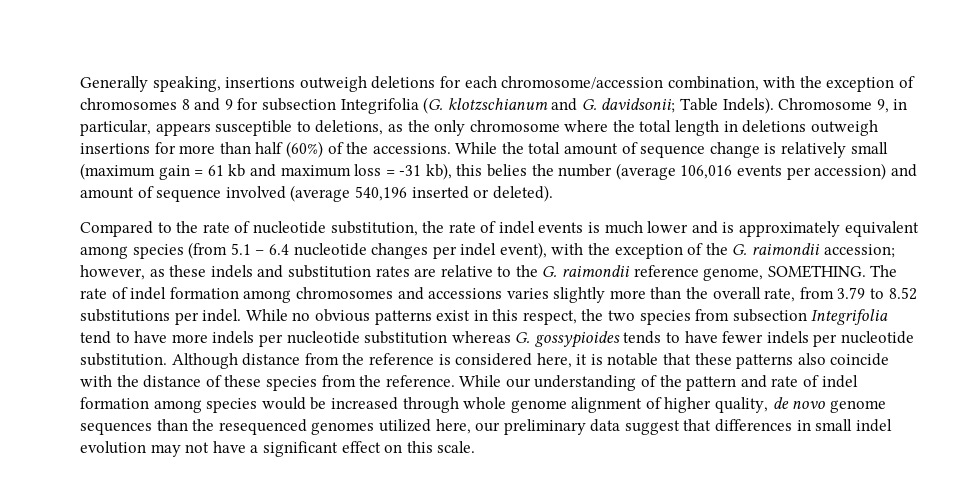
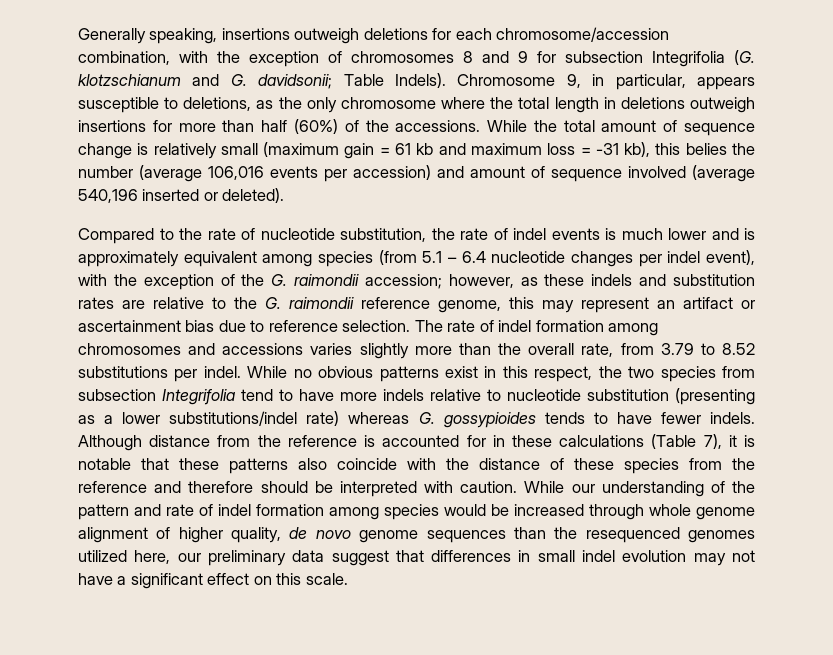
[767,265,866,278] SOMETHING. -> [509,297,755,313] [78,320,411,332] this may represent an artifact or ascertainment bias due to reference selection.
[258,331,448,347] per nucleotide substitution -> [430,388,755,405] [78,411,340,426] relative to nucleotide substitution (presenting as a lower substitutions/indel rate)
[766,331,915,347] [80,353,167,366] indels per nucleotide substitution. -> [710,412,756,424] indels.
[455,353,572,368] considered here, -> [382,434,722,449] accounted for in these calculations (Table 7),
[385,375,455,387] reference. -> [78,481,518,497] reference and therefore should be interpreted with caution.

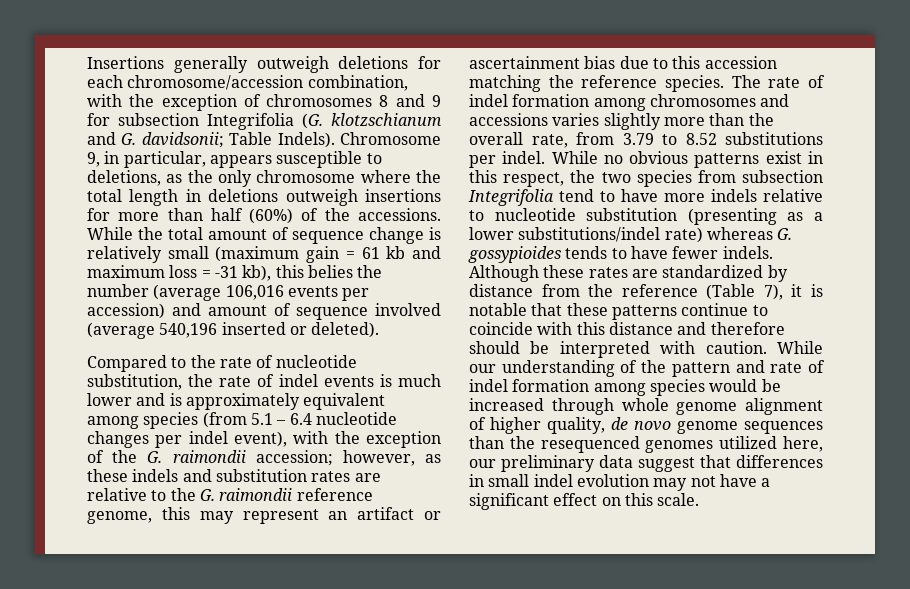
[78,28,290,44] Generally speaking, insertions -> [87,56,248,73] Insertions generally
[268,320,411,332] reference selection. -> [672,56,777,69] [469,75,724,92] this accession matching the reference species.
[149,435,645,447] distance from the reference is accounted for in these calculations -> [543,265,788,282] [469,284,698,297] these rates are standardized by distance from the reference
[298,458,755,474] [78,481,147,493] also coincide with the distance of these species from the reference -> [681,303,768,316] [469,322,673,335] continue to coincide with this distance

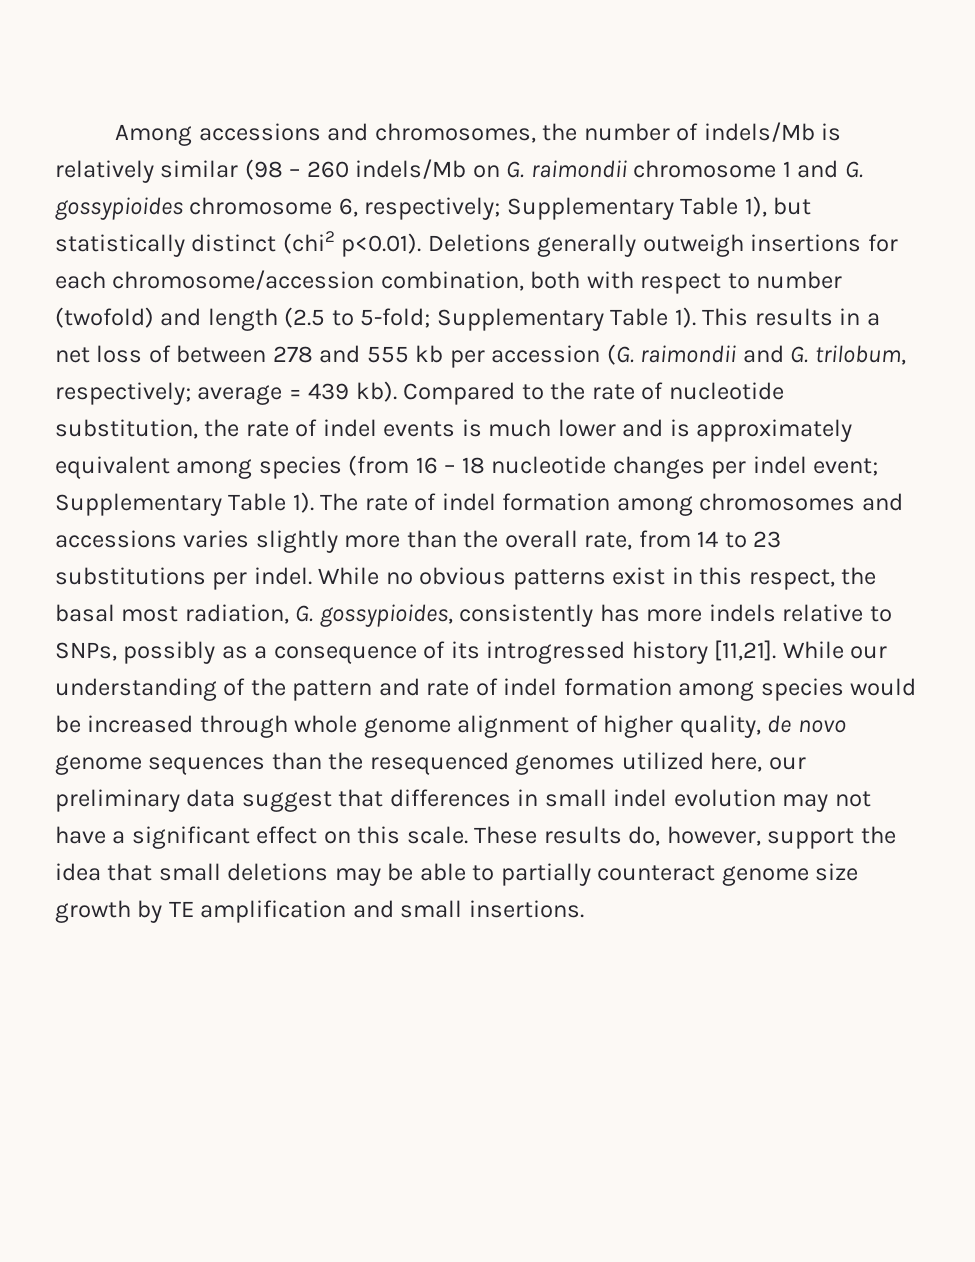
[87,56,164,69] Insertions -> [115,122,842,146] [55,159,863,183] [55,196,812,220] [55,231,531,257] Among accessions and chromosomes, the number of indels/Mb is relatively similar (98 – 260 indels/Mb on G. raimondii chromosome 1 and G. gossypioides chromosome 6, respectively; Supplementary Table 1), but statistically distinct (chi2 p<0.01). Deletions
[338,56,409,69] deletions -> [750,234,862,252] insertions
[87,94,441,111] [87,113,442,130] [87,132,441,148] [87,151,382,168] [87,170,441,187] [87,189,442,206] [87,208,441,224] [87,227,441,244] [87,246,441,263] [87,265,383,281] [87,284,370,301] [87,303,441,320] [87,322,380,339] with the exception of chromosomes 8 and 9 for subsection Integrifolia (G. klotzschianum and G. davidsonii; Table Indels). Chromosome 9, in particular, appears susceptible to deletions, as the only chromosome where the total length in deletions outweigh insertions for more than half (60%) of the accessions. While the total amount of sequence change is relatively small (maximum gain = 61 kb and maximum loss = -31 kb), this belies the number (average 106,016 events per accession) and amount of sequence involved (average 540,196 inserted or deleted). // -> [530,271,843,294] [55,307,880,331] [55,344,906,368] [55,381,397,405] both with respect to number (twofold) and length (2.5 to 5-fold; Supplementary Table 1). This results in a net loss of between 278 and 555 kb per accession (G. raimondii and G. trilobum, respectively; average = 439 kb).
[250,413,312,425] 5.1 – 6.4 -> [415,457,485,474] 16 – 18
[234,431,441,448] [87,450,442,466] [87,469,381,482] [87,488,373,501] [87,507,441,524] [469,56,777,69] [469,75,724,92] event), with the exception of the G. raimondii accession; however, as these indels and substitution rates are relative to the G. raimondii reference genome, this may represent an artifact or ascertainment bias due to this accession matching the reference species. -> [813,458,879,476] [55,492,314,516] event; Supplementary Table 1).
[622,133,717,145] 3.79 to 8.52 -> [697,531,782,548] 14 to 23
[601,170,823,187] [468,189,823,206] [469,208,823,225] [469,227,793,243] [468,246,773,263] [469,265,788,282] [469,284,823,300] [469,303,768,320] [469,322,785,335] [469,341,767,358] two species from subsection Integrifolia tend to have more indels relative to nucleotide substitution (presenting as a lower substitutions/indel rate) whereas G. gossypioides tends to have fewer indels. Although these rates are standardized by distance from the reference (Table 7), it is notable that these patterns continue to coincide with this distance and therefore should be interpreted with caution. -> [55,604,892,627] [55,640,777,664] basal most radiation, G. gossypioides, consistently has more indels relative to SNPs, possibly as a consequence of its introgressed history [11,21].
(700, 499) none -> [474,826,896,849] [55,863,859,886] [55,900,584,923] These results do, however, support the idea that small deletions may be able to partially counteract genome size growth by TE amplification and small insertions.

